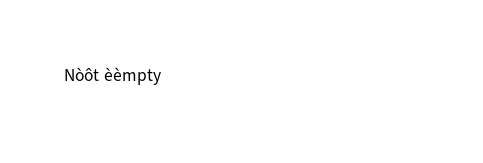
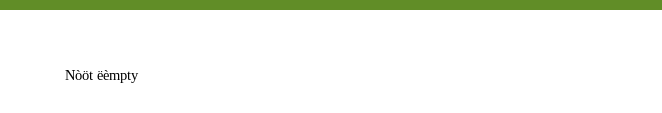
[64,67,161,85] Nòôt èèmpty -> [65,70,139,83] Nòöt ëèmpty

